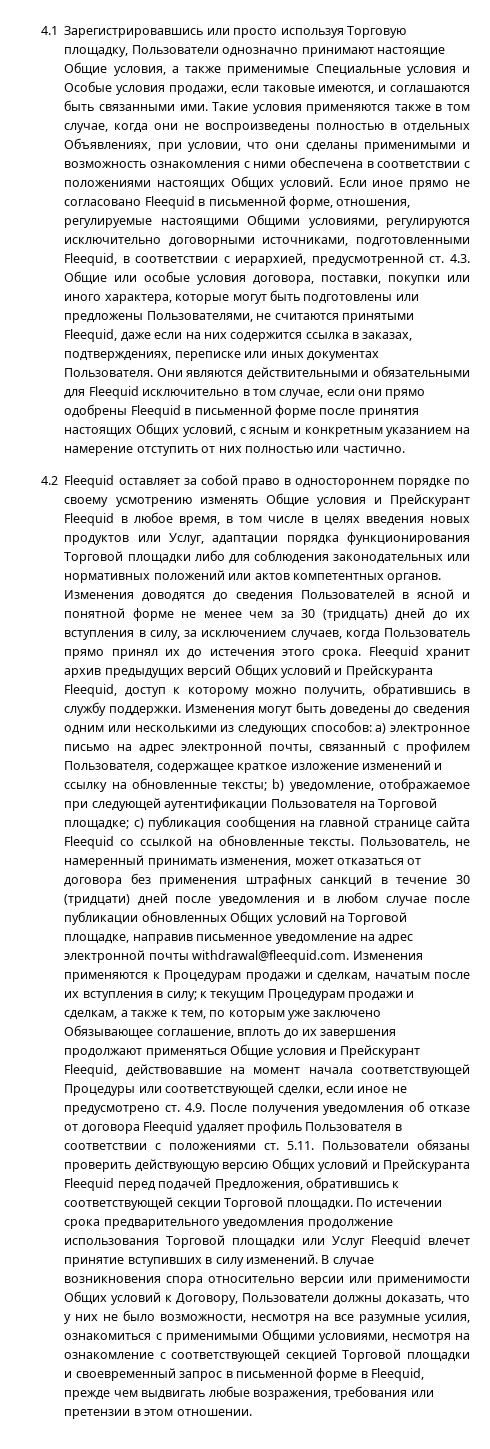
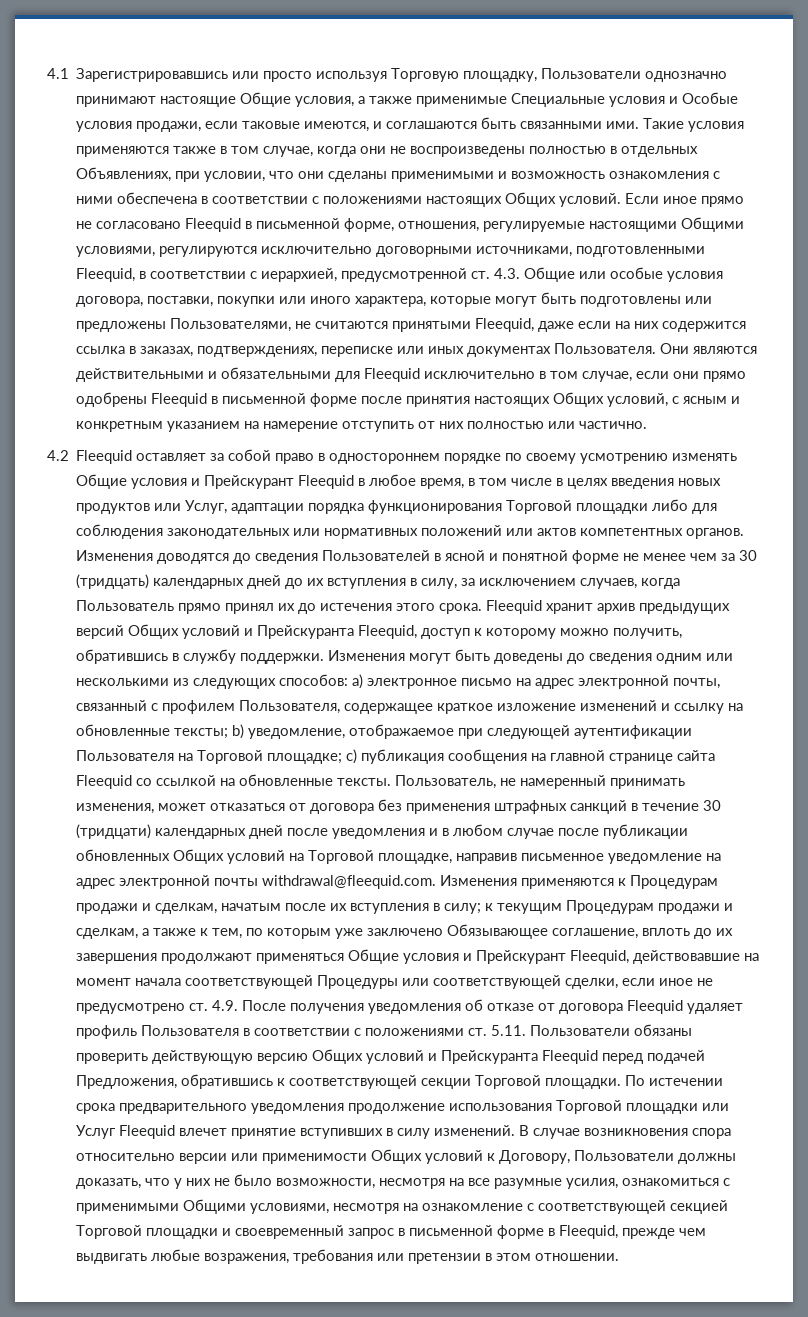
(388, 615) none -> [153,578,245,589] календарных
(131, 900) none -> [155,828,247,839] календарных

